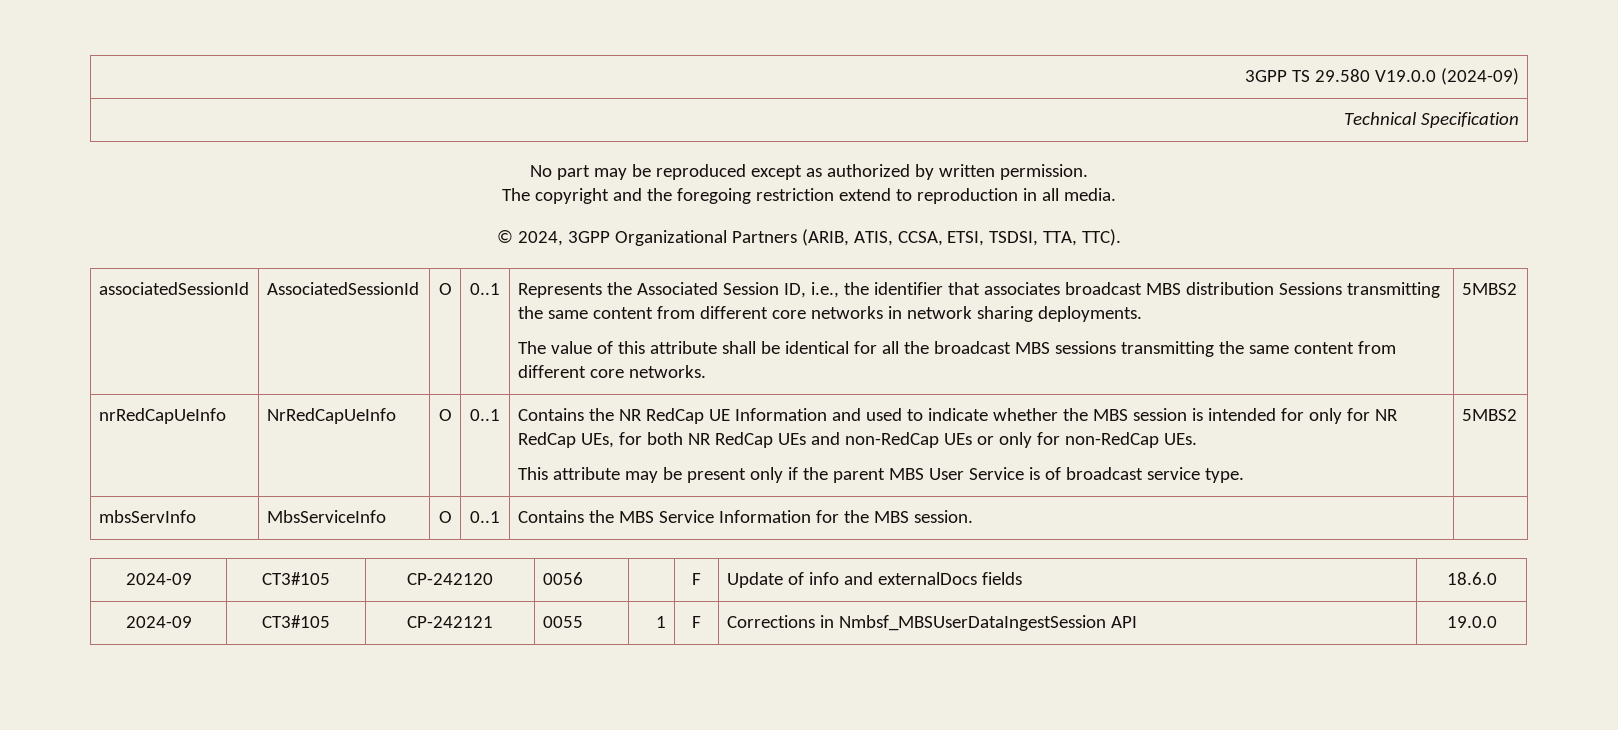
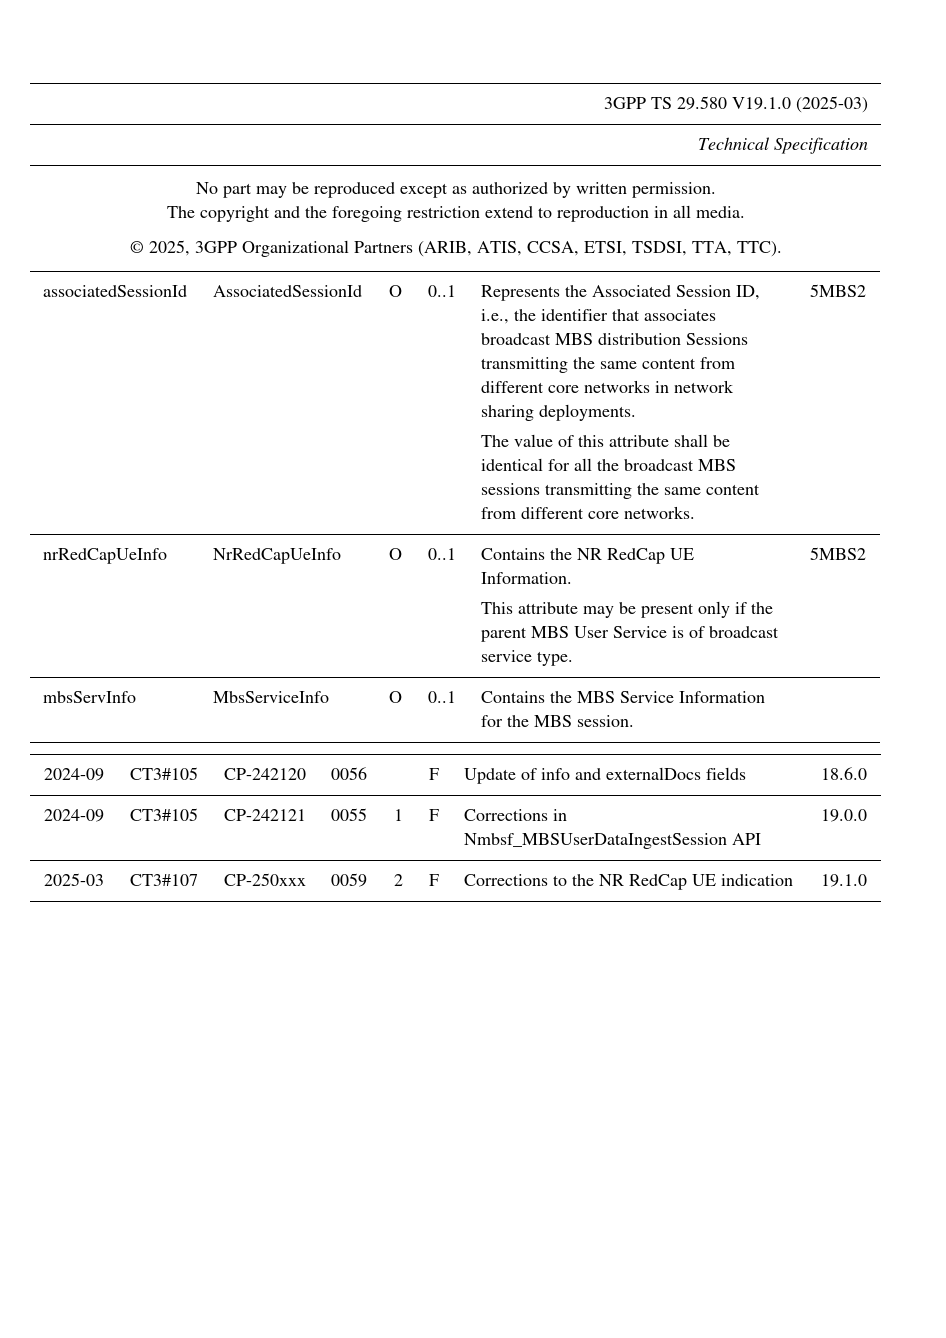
[1375,68,1520,85] V19.0.0 (2024-09) -> [732,96,869,113] V19.1.0 (2025-03)
[517,231,563,246] 2024, -> [148,240,190,256] 2025,
[734,408,1398,424] [517,432,1197,448] Information and used to indicate whether the MBS session is intended for only for NR RedCap UEs, for both NR RedCap UEs and non-RedCap UEs or only for non-RedCap UEs. -> [480,572,572,584] Information.
(1497, 622) none -> [43,873,104,886] [129,874,198,886] [223,873,306,886] [330,873,367,887] [394,874,404,886] [428,874,439,886] [463,874,793,890] [821,874,867,887] // 2025-03 | CT3#107 | CP-250xxx | 0059 | 2 | F | Corrections to the NR RedCap UE indication | 19.1.0

